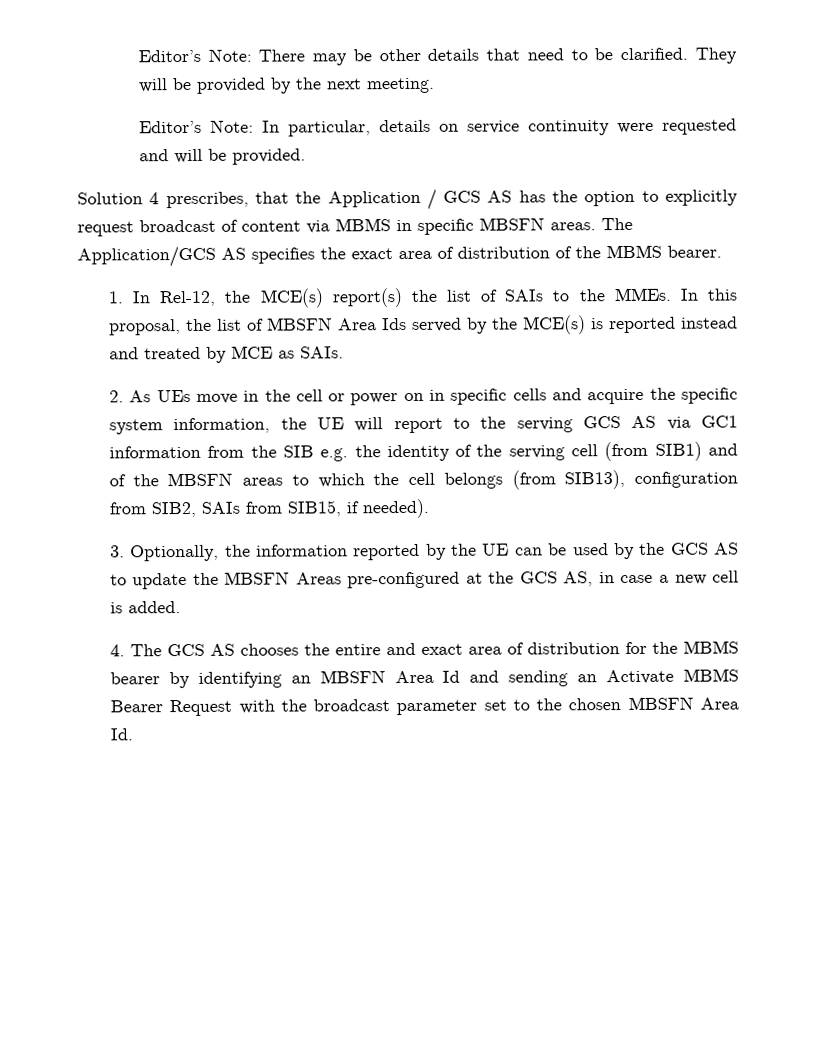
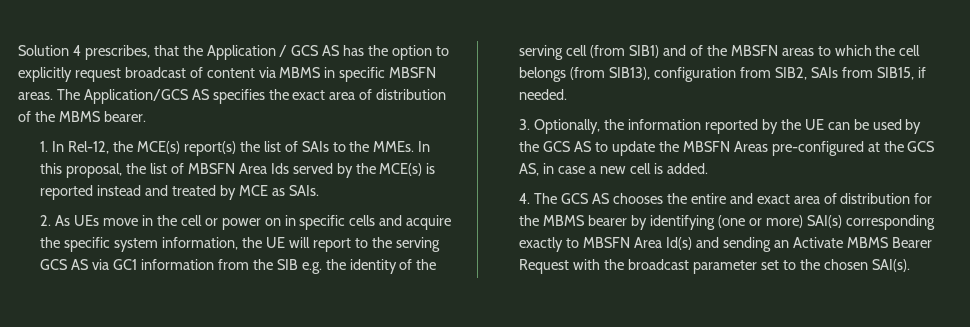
[137,47,737,66] [137,77,435,94] [138,118,738,137] [138,148,306,165] Editor’s Note: There may be other details that need to be clarified. They will be provided by the next meeting. // Editor’s Note: In particular, details on service continuity were requested and will be provided. // -> (18, 50) none
[361,498,429,519] needed). -> [519,89,568,100] needed.
[290,670,461,684] an MBSFN Area Id -> [717,215,935,230] [519,237,693,252] (one or more) SAI(s) corresponding exactly to MBSFN Area Id(s)
[627,696,739,711] [109,728,133,741] MBSFN Area Id. -> [871,259,910,272] SAI(s).

